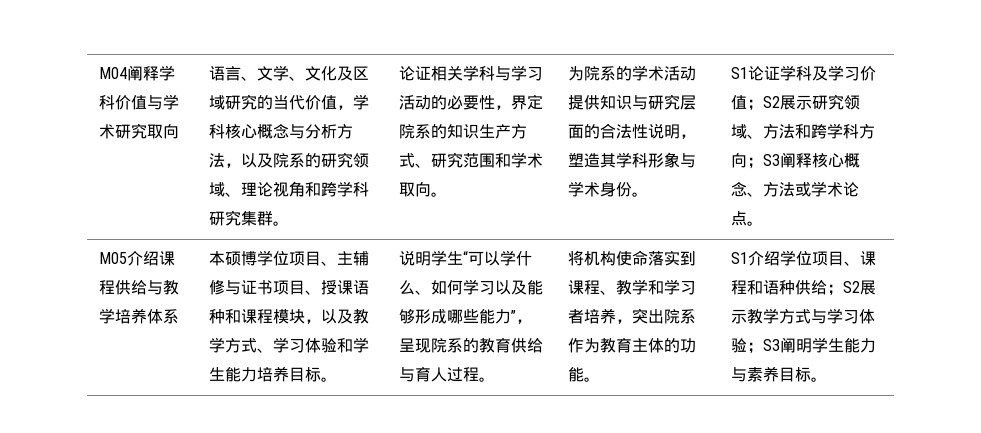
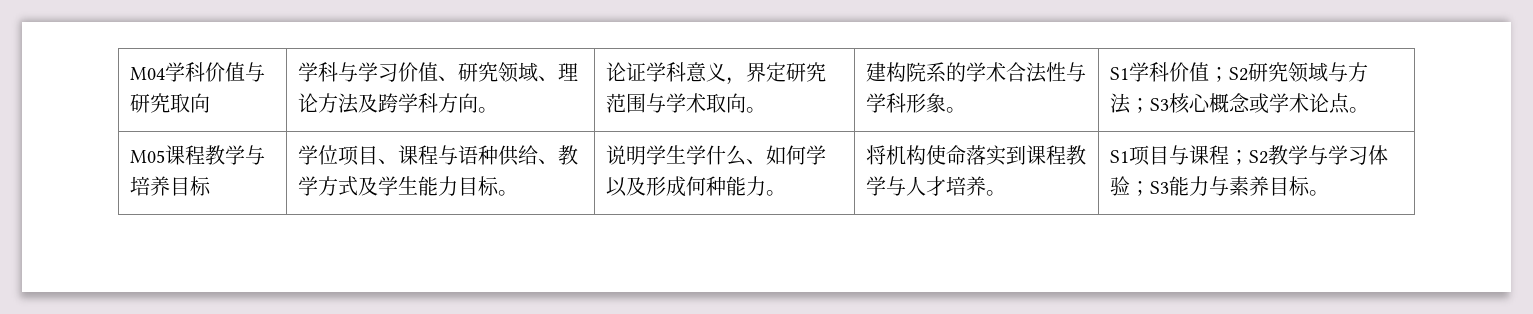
[126,65,159,81] 阐释 -> (165, 73) none
[162,94,179,110] [98,124,115,139] 学术 -> (265, 72) none
[208,65,369,81] [208,94,369,110] [208,123,353,139] [208,152,369,168] [208,181,369,197] [208,210,289,226] [398,65,543,81] [398,94,543,110] [398,124,527,139] [398,153,431,168] 语言、文学、文化及区域研究的当代价值，学科核心概念与分析方法，以及院系的研究领域、理论视角和跨学科研究集群。 | 论证相关学科与学习活动的必要性，界定院系的知识生产方式、 -> [297,62,578,83] [297,93,498,114] [605,62,786,85] 学科与学习价值、研究领域、理论方法及跨学科方向。 | 论证学科意义，界定
[494,153,511,168] 和 -> [645,93,666,113] 与
[567,66,584,81] 为 -> [865,62,906,82] 建构
[663,66,696,81] [567,94,696,110] [567,123,696,139] [567,152,696,168] [567,181,648,197] [730,65,860,81] 活动提供知识与研究层面的合法性说明，塑造其学科形象与学术身份。 | S1论证学科及学习 -> [1005,62,1086,83] [865,93,966,113] [1109,62,1169,82] 合法性与学科形象。 | S1学科
[779,94,860,110] [730,123,875,139] [730,152,860,169] [730,181,795,197] 展示研究领域、方法和跨学科方向；S3阐释核心概念、方法 -> [1247,62,1368,83] [1109,93,1250,114] 研究领域与方法；S3核心概念
[126,251,175,266] [98,279,179,295] [98,308,179,324] [208,250,369,266] [208,279,369,295] [208,309,369,324] [208,337,369,353] [208,366,289,382] 介绍课程供给与教学培养体系 | 本硕博学位项目、主辅修与证书项目、授课语种和课程模块，以及教学方式、学习体验和学生能力培养 -> [164,145,265,165] [129,176,211,196] [297,145,578,166] [297,176,458,196] 课程教学与培养目标 | 学位项目、课程与语种供给、教学方式及学生能力
[462,251,500,266] “可以 -> (686, 154) none
[478,280,543,295] [398,309,532,324] [398,337,543,353] [398,366,479,382] 习以及能够形成哪些能力”，呈现院系的教育供给与育人过程 -> [605,176,766,197] 以及形成何种能力
[599,279,696,295] [567,308,696,324] [567,337,696,353] [567,367,600,382] [730,250,876,266] [730,279,876,296] [730,308,811,324] 、教学和学习者培养，突出院系作为教育主体的功能。 | S1介绍学位项目、课程和语种供给；S2展示教学方式 -> [1065,145,1086,165] [865,176,1006,196] [1109,145,1308,166] 教学与人才培养。 | S1项目与课程；S2教学
[779,337,844,353] 阐明学生 -> (1169, 187) none

